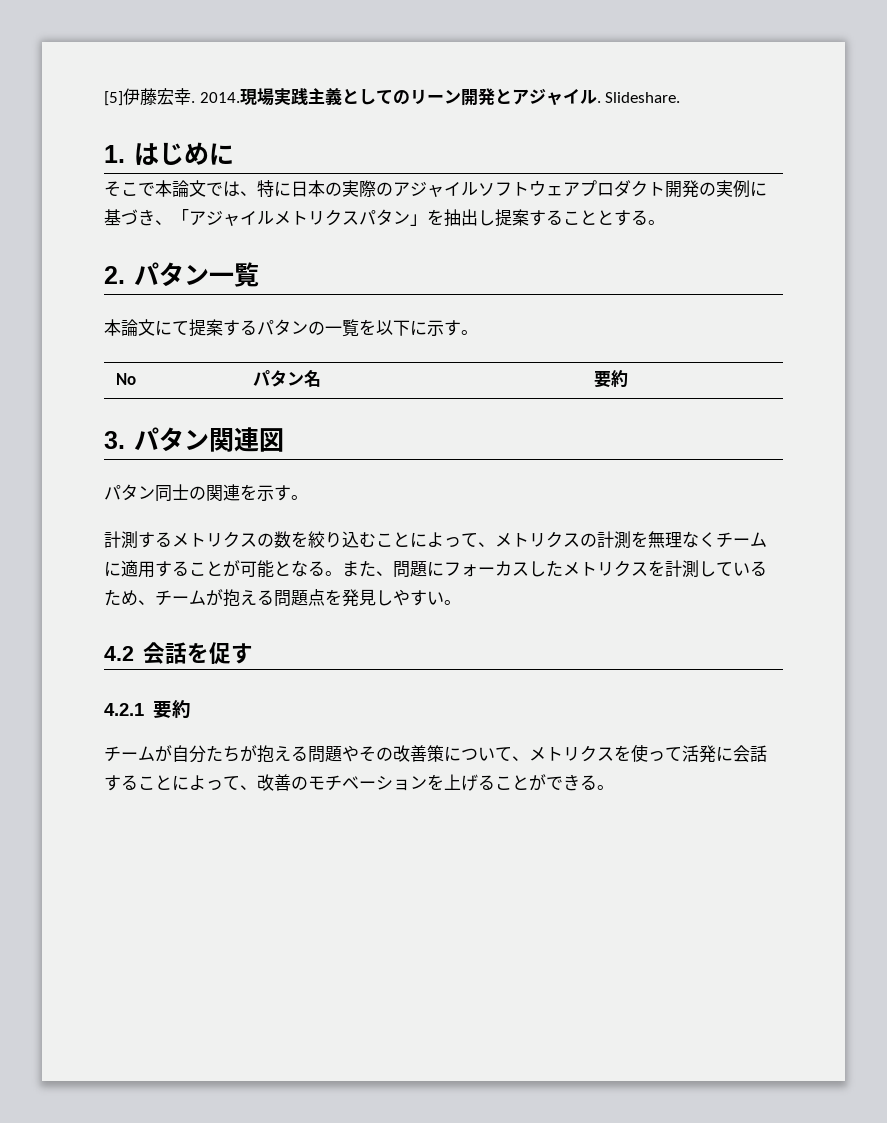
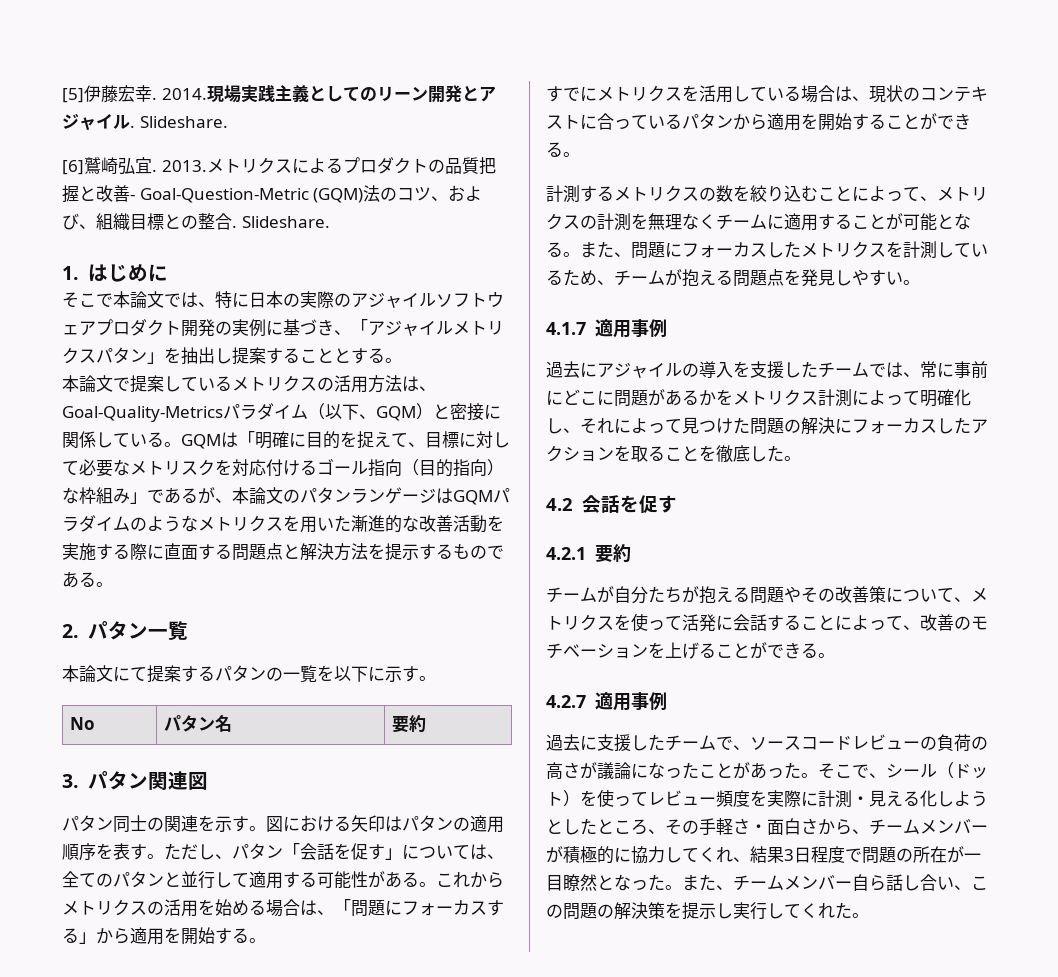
(681, 97) none -> [62,157,496,175] [62,185,483,203] [62,213,330,231] // [6]鷲崎弘宜. 2013.メトリクスによるプロダクトの品質把握と改善- Goal-Question-Metric (GQM)法のコツ、および、組織目標との整合. Slideshare.
(665, 222) none -> [62,375,436,393] [62,403,501,422] [62,431,510,449] [62,458,504,477] [62,487,510,505] [62,515,504,533] [62,543,504,561] [62,571,113,588] // 本論文で提案しているメトリクスの活用方法は、Goal-Quality-Metricsパラダイム（以下、GQM）と密接に関係している。GQMは「明確に目的を捉えて、目標に対して必要なメトリスクを対応付けるゴール指向（目的指向）な枠組み」であるが、本論文のパタンランゲージはGQMパラダイムのようなメトリクスを用いた漸進的な改善活動を実施する際に直面する問題点と解決方法を提示するものである。
(308, 497) none -> [266,815,504,833] [62,843,504,861] [62,871,504,889] [62,899,504,917] [62,927,266,945] [546,85,988,103] [546,113,971,131] [546,142,580,157] 図における矢印はパタンの適用順序を表す。ただし、パタン「会話を促す」については、全てのパタンと並行して適用する可能性がある。これからメトリクスの活用を始める場合は、「問題にフォーカスする」から適用を開始する。 // すでにメトリクスを活用している場合は、現状のコンテキストに合っているパタンから適用を開始することができる。
(461, 602) none -> [546,319,667,338] [546,361,988,379] [546,389,971,407] [546,417,988,435] [546,445,801,463] // 4.1.7適用事例 // 過去にアジャイルの導入を支援したチームでは、常に事前にどこに問題があるかをメトリクス計測によって明確化し、それによって見つけた問題の解決にフォーカスしたアクションを取ることを徹底した。
(614, 787) none -> [546,692,667,711] [546,734,988,752] [546,762,988,780] [546,789,988,808] [546,818,988,836] [546,846,981,864] [546,874,988,891] [546,902,869,920] // 4.2.7適用事例 // 過去に支援したチームで、ソースコードレビューの負荷の高さが議論になったことがあった。そこで、シール（ドット）を使ってレビュー頻度を実際に計測・見える化しようとしたところ、その手軽さ・面白さから、チームメンバーが積極的に協力してくれ、結果3日程度で問題の所在が一目瞭然となった。また、チームメンバー自ら話し合い、この問題の解決策を提示し実行してくれた。

